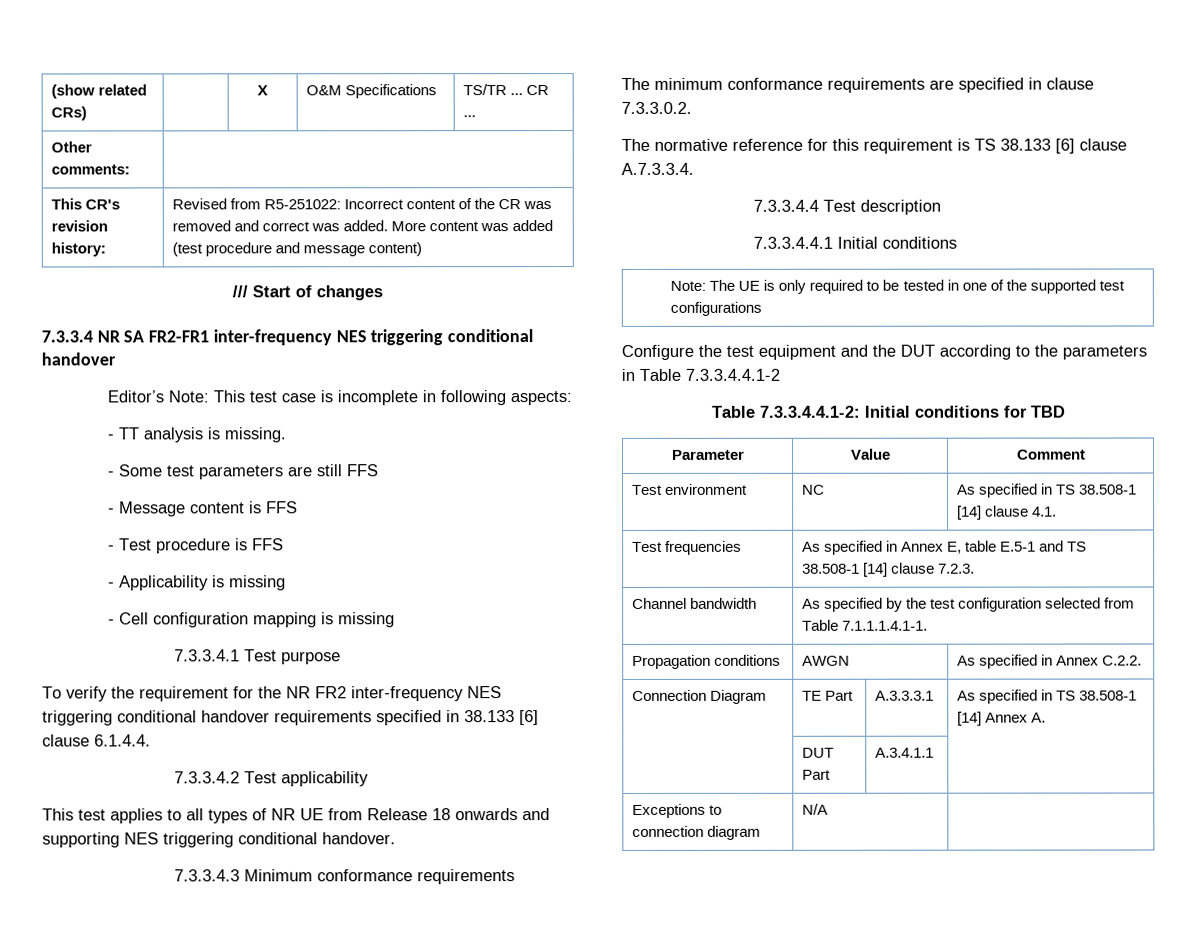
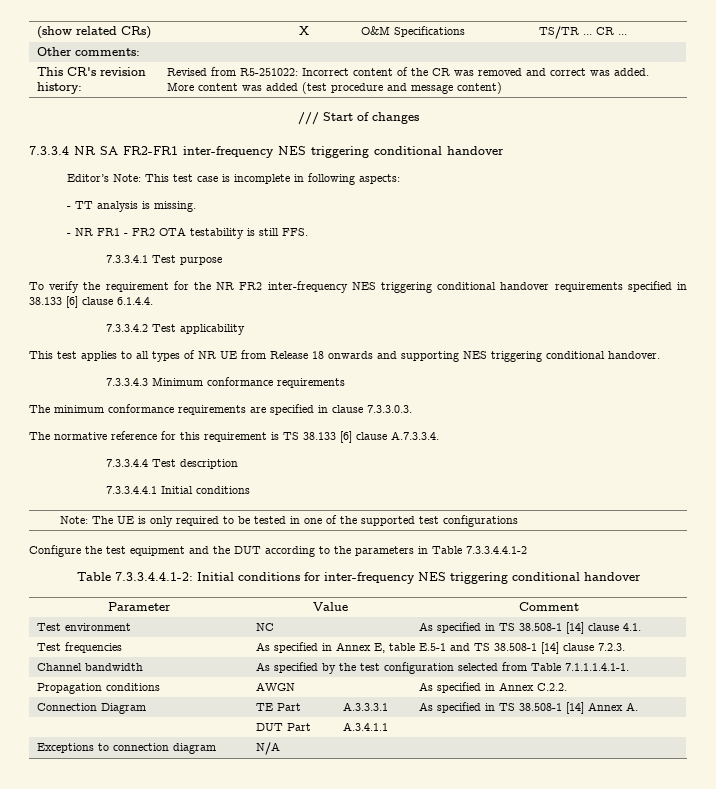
[117,464,379,480] [107,501,298,517] [107,538,284,554] [107,575,286,591] [107,612,395,628] Some test parameters are still FFS // - Message content is FFS // - Test procedure is FFS // - Applicability is missing // - Cell configuration mapping is missing -> [75,227,309,239] NR FR1 - FR2 OTA testability is still FFS.
[621,101,692,114] 7.3.3.0.2. -> [367,405,412,413] 7.3.3.0.3.
[1029,405,1065,418] TBD -> [323,572,641,584] inter-frequency NES triggering conditional handover

